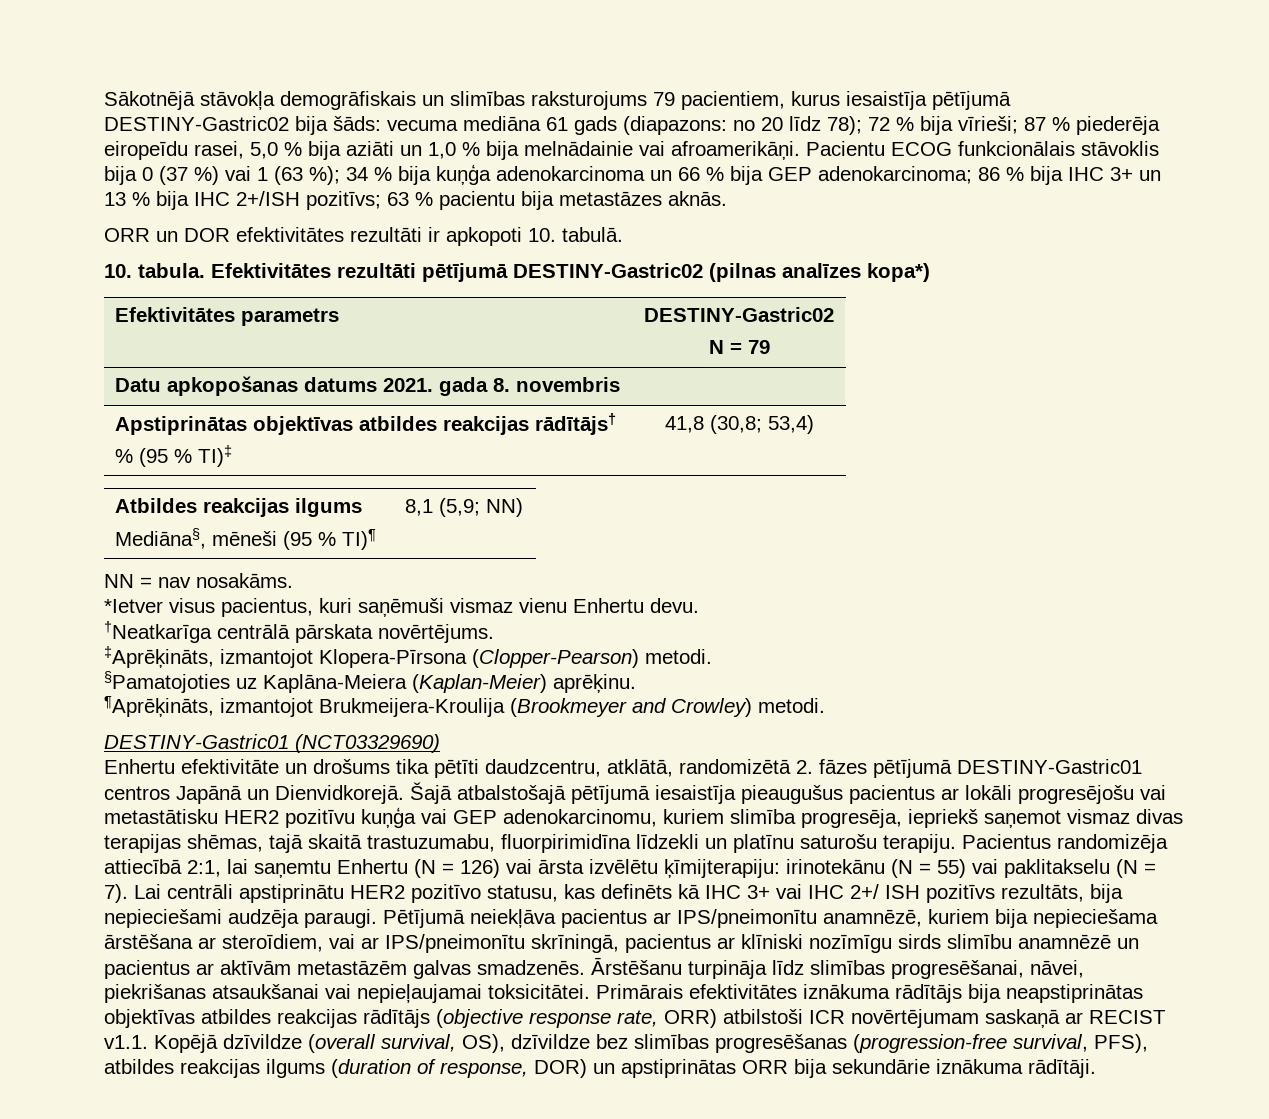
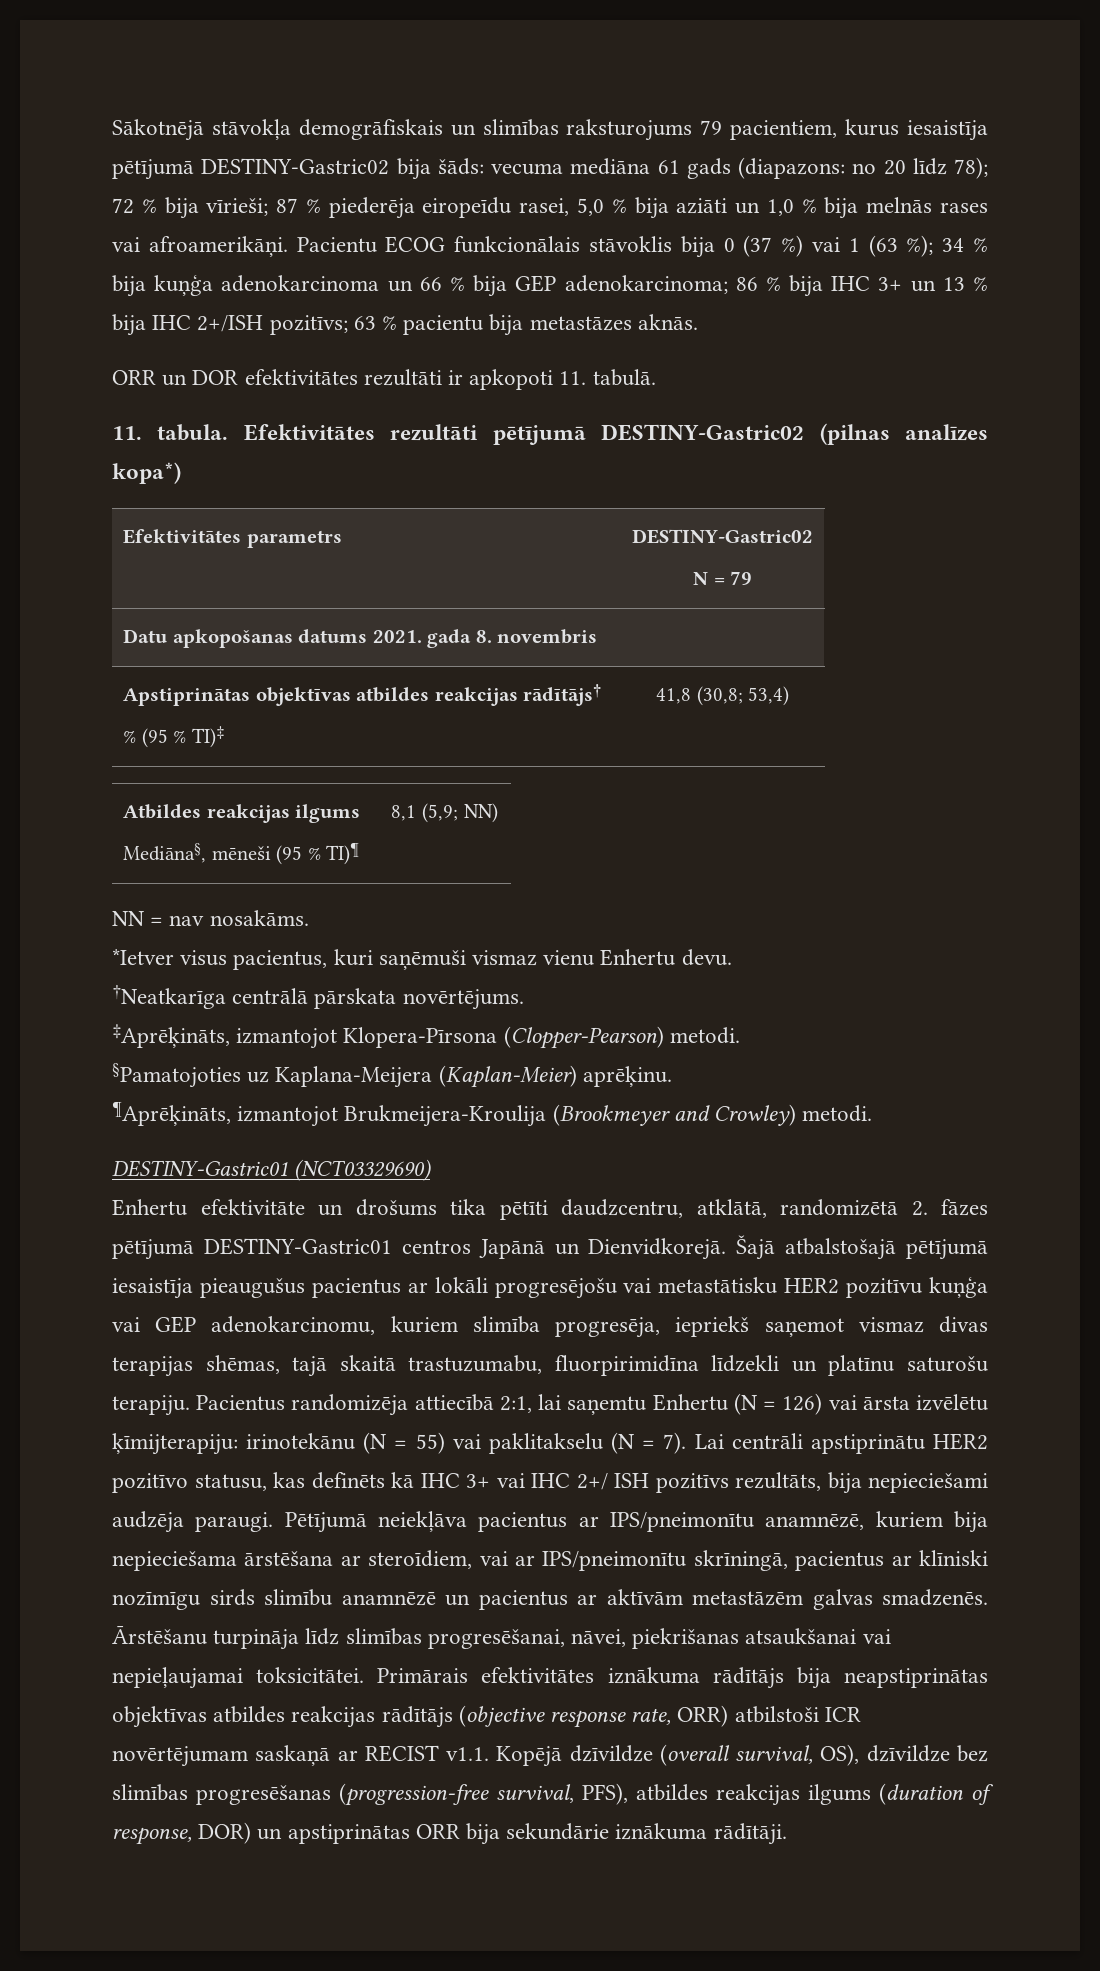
[524,141,633,156] melnādainie -> [866,197,989,213] melnās rases
[528,228,556,242] 10. -> [559,371,587,385] 11.
[104,264,132,278] 10. -> [112,426,142,440] 11.
[263,674,407,693] Kaplāna-Meiera -> [275,1066,433,1088] Kaplana-Meijera

